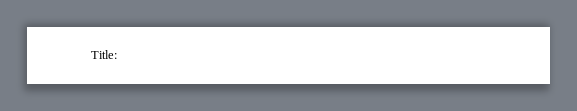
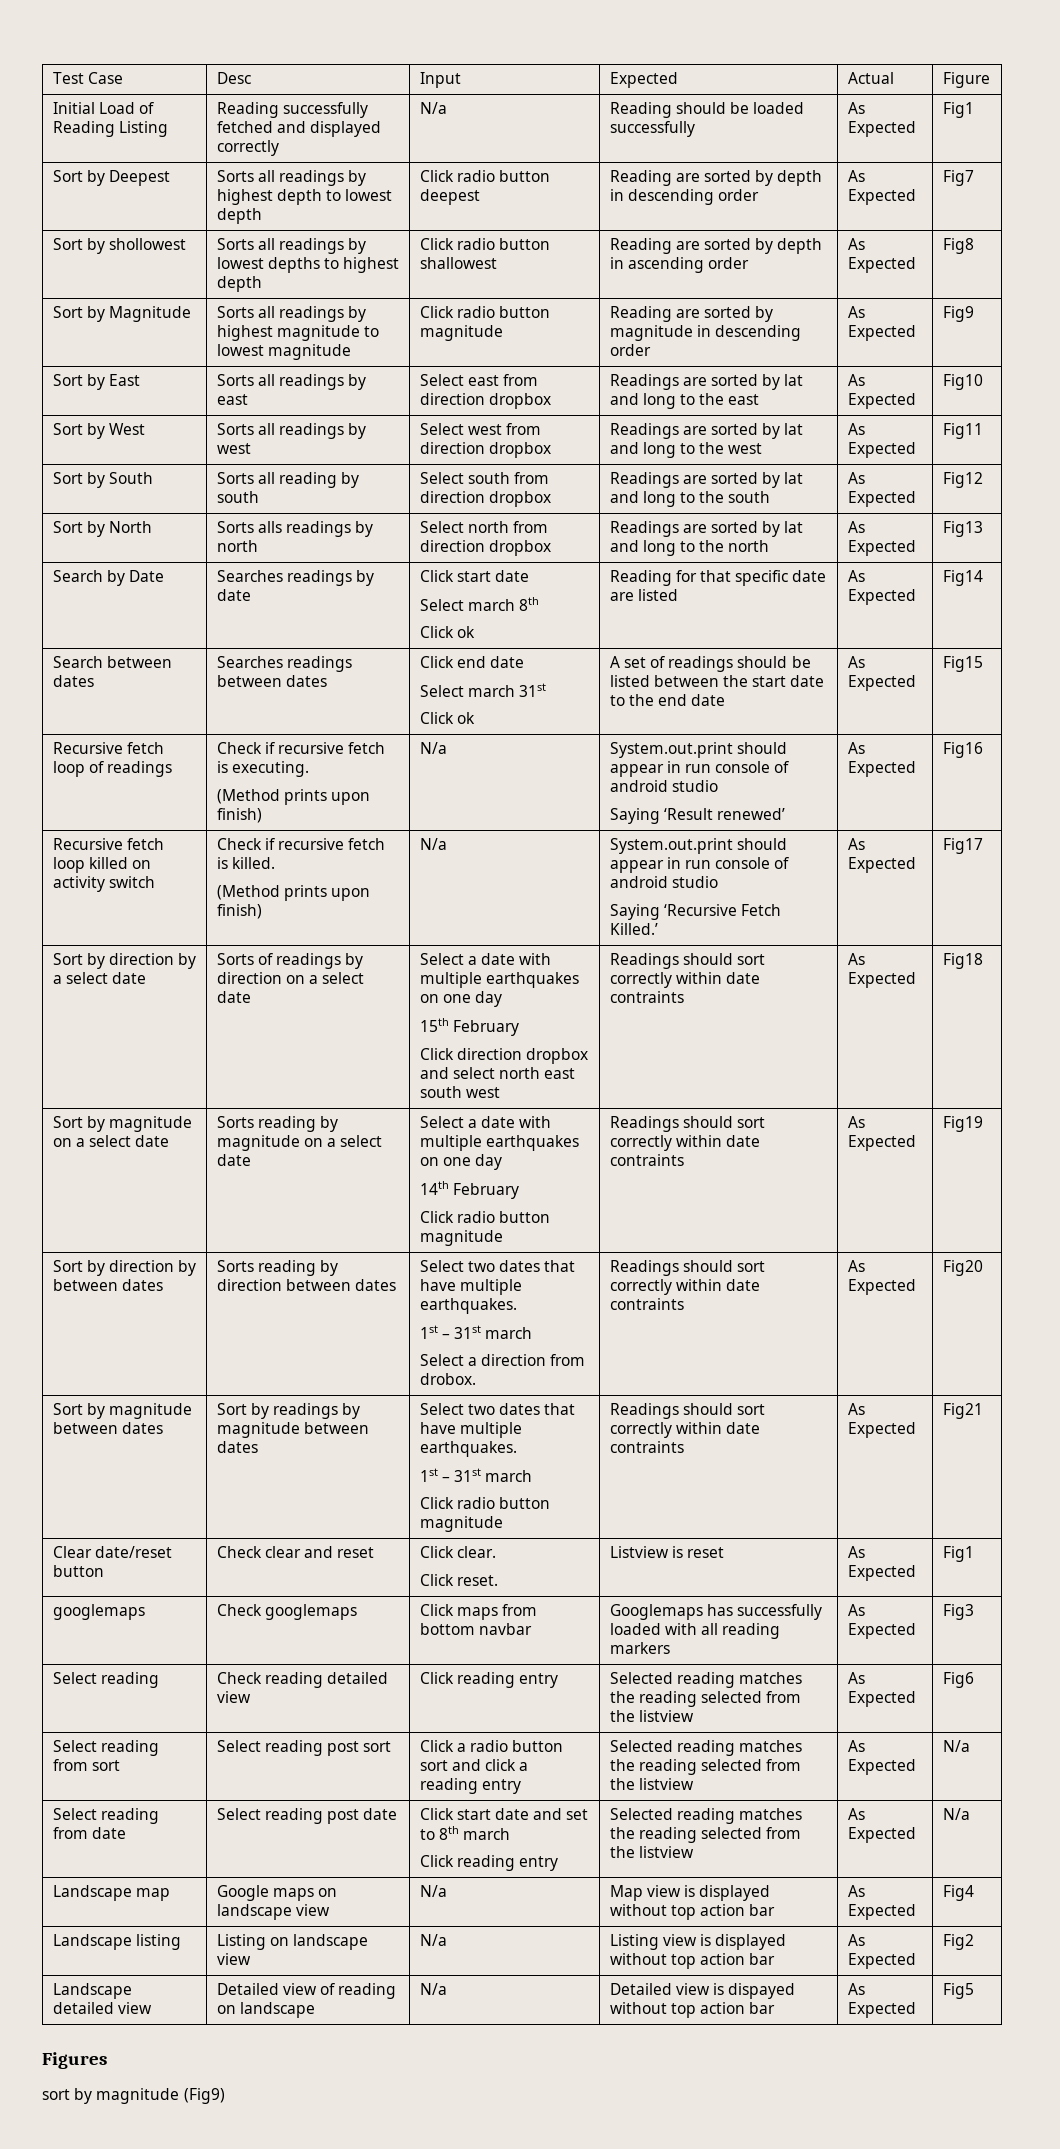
[91,50,117,59] Title: -> [52,72,123,84] [216,72,251,84] [419,72,461,88] [609,72,678,88] [847,72,894,84] [942,72,990,88] [52,102,154,114] [52,121,168,137] [216,102,368,118] [216,121,381,137] [216,140,279,156] [419,102,447,114] [609,102,805,118] [609,121,695,137] [847,102,865,114] [847,121,916,137] [942,102,974,118] [52,170,170,186] [216,170,367,186] [216,189,393,205] [216,208,262,224] [419,170,550,182] [419,189,480,205] [609,170,823,186] [609,189,759,205] [847,170,865,182] [847,189,916,205] [942,170,974,186] [52,238,186,254] [216,238,367,254] [216,257,400,273] [216,276,262,292] [419,238,550,250] [419,257,497,269] [609,238,823,254] [609,257,749,273] [847,238,865,250] [847,257,916,273] [942,238,974,254] [52,306,191,322] [216,306,367,322] [216,325,379,341] [216,344,351,360] [419,306,550,318] [419,325,503,341] [609,306,774,322] [609,325,801,341] [609,344,651,356] [847,306,865,318] [847,325,916,341] [942,306,974,322] [52,374,140,390] [216,374,367,390] [216,394,248,405] [419,374,538,386] [419,393,551,409] [609,374,804,390] [609,393,760,409] [847,374,865,386] [847,393,916,409] [942,374,983,390] [52,423,145,439] [216,423,367,439] [216,443,251,454] [419,423,541,435] [419,442,551,458] [609,423,804,439] [609,442,763,458] [847,423,865,435] [847,442,916,458] [942,423,983,439] [52,472,153,488] [216,472,360,488] [216,491,259,503] [419,472,549,484] [419,491,551,507] [609,472,804,488] [609,491,771,507] [847,472,865,484] [847,491,916,507] [942,472,983,488] [52,521,152,537] [216,521,374,537] [216,540,258,552] [419,521,548,533] [419,540,551,556] [609,521,804,537] [609,540,770,556] [847,521,865,533] [847,540,916,556] [942,521,983,537] [52,570,164,586] [216,570,374,586] [216,589,251,601] [419,570,529,582] [419,597,539,611] [419,626,475,638] [609,570,827,586] [609,589,678,601] [847,570,865,582] [847,589,916,605] [942,570,983,586] [52,656,172,668] [52,675,94,687] [216,656,352,672] [216,675,327,687] [419,656,524,668] [419,683,546,697] [419,712,475,724] [609,656,811,672] [609,675,825,687] [609,694,726,706] [847,656,865,668] [847,675,916,691] [942,656,983,672] [52,742,164,754] [52,761,172,777] [216,742,386,754] [216,761,309,777] [216,789,370,805] [216,808,262,823] [419,742,447,754] [609,742,787,758] [609,761,790,777] [609,780,718,792] [609,808,785,824] [847,742,865,754] [847,761,916,777] [942,742,983,758] [52,838,164,850] [52,857,151,873] [52,876,155,892] [216,838,386,850] [216,857,275,869] [216,885,370,901] [216,904,262,919] [419,838,447,850] [609,838,787,854] [609,857,790,873] [609,876,718,888] [609,904,781,920] [609,923,658,935] [847,838,865,850] [847,857,916,873] [942,838,983,854] [52,953,197,969] [52,972,146,984] [216,953,364,969] [216,972,365,984] [216,991,251,1003] [419,953,552,965] [419,972,579,988] [419,991,502,1007] [419,1018,519,1036] [419,1048,588,1064] [419,1067,576,1079] [419,1086,500,1098] [609,953,765,969] [609,972,760,988] [609,991,684,1003] [847,953,865,965] [847,972,916,988] [942,953,983,969] [52,1116,192,1132] [52,1135,170,1147] [216,1116,338,1132] [216,1135,383,1151] [216,1154,251,1166] [419,1116,552,1128] [419,1135,579,1151] [419,1154,502,1170] [419,1181,519,1199] [419,1211,550,1223] [419,1230,503,1246] [609,1116,765,1132] [609,1135,760,1151] [609,1154,684,1166] [847,1116,865,1128] [847,1135,916,1151] [942,1116,983,1132] [52,1260,197,1276] [52,1279,163,1291] [216,1260,338,1276] [216,1279,396,1291] [419,1260,576,1272] [419,1279,522,1295] [419,1298,517,1314] [419,1325,533,1339] [419,1354,586,1366] [419,1373,476,1385] [609,1260,765,1276] [609,1279,760,1295] [609,1298,684,1310] [847,1260,865,1272] [847,1279,916,1295] [942,1260,983,1276] [52,1403,192,1419] [52,1422,163,1434] [216,1403,361,1419] [216,1422,369,1438] [216,1441,258,1453] [419,1403,576,1415] [419,1422,522,1438] [419,1441,517,1457] [419,1468,533,1482] [419,1497,550,1509] [419,1516,503,1532] [609,1403,765,1419] [609,1422,760,1438] [609,1441,684,1453] [847,1403,865,1415] [847,1422,916,1438] [942,1403,983,1419] [52,1546,172,1558] [52,1565,104,1577] [216,1546,375,1558] [419,1546,496,1558] [419,1574,498,1586] [609,1546,724,1558] [847,1546,865,1558] [847,1565,916,1581] [942,1546,974,1562] [52,1604,145,1620] [216,1604,357,1620] [419,1604,537,1620] [419,1623,532,1635] [609,1604,822,1620] [609,1623,781,1639] [609,1642,670,1654] [847,1604,865,1616] [847,1623,916,1639] [942,1604,974,1620] [52,1672,159,1688] [216,1672,388,1688] [216,1691,251,1703] [419,1672,558,1688] [609,1672,802,1688] [609,1691,802,1707] [609,1710,694,1722] [847,1672,865,1684] [847,1691,916,1707] [942,1672,974,1688] [52,1740,159,1756] [52,1759,120,1771] [216,1740,392,1756] [419,1740,564,1752] [419,1759,529,1771] [419,1778,521,1794] [609,1740,802,1756] [609,1759,802,1775] [609,1778,694,1790] [847,1740,865,1752] [847,1759,916,1775] [942,1740,970,1752] [52,1808,159,1824] [52,1827,126,1839] [216,1808,398,1824] [419,1808,589,1820] [419,1826,510,1840] [419,1855,558,1871] [609,1808,802,1824] [609,1827,802,1843] [609,1846,694,1858] [847,1808,865,1820] [847,1827,916,1843] [942,1808,970,1820] [52,1885,170,1901] [216,1885,337,1901] [216,1904,330,1920] [419,1885,447,1897] [609,1885,771,1901] [609,1904,776,1920] [847,1885,865,1897] [847,1904,916,1920] [942,1885,974,1901] [52,1934,181,1950] [216,1934,368,1950] [216,1953,251,1965] [419,1934,447,1946] [609,1934,787,1950] [609,1953,776,1969] [847,1934,865,1946] [847,1953,916,1969] [942,1934,974,1950] [52,1983,132,1999] [52,2002,152,2014] [216,1983,397,1999] [216,2002,315,2018] [419,1983,447,1995] [609,1983,796,1999] [609,2002,776,2018] [847,1983,865,1995] [847,2002,916,2018] [942,1983,974,1999] [42,2052,107,2069] [42,2088,225,2104] Test Case | Desc | Input | Expected | Actual | Figure // Initial Load of Reading Listing | Reading successfully fetched and displayed correctly | N/a | Reading should be loaded successfully | As Expected | Fig1 // Sort by Deepest | Sorts all readings by highest depth to lowest depth | Click radio button deepest | Reading are sorted by depth in descending order | As Expected | Fig7 // Sort by shollowest | Sorts all readings by lowest depths to highest depth | Click radio button shallowest | Reading are sorted by depth in ascending order | As Expected | Fig8 // Sort by Magnitude | Sorts all readings by highest magnitude to lowest magnitude | Click radio button magnitude | Reading are sorted by magnitude in descending order | As Expected | Fig9 // Sort by East | Sorts all readings by east | Select east from direction dropbox | Readings are sorted by lat and long to the east | As Expected | Fig10 // Sort by West | Sorts all readings by west | Select west from direction dropbox | Readings are sorted by lat and long to the west | As Expected | Fig11 // Sort by South | Sorts all reading by south | Select south from direction dropbox | Readings are sorted by lat and long to the south | As Expected | Fig12 // Sort by North | Sorts alls readings by north | Select north from direction dropbox | Readings are sorted by lat and long to the north | As Expected | Fig13 // Search by Date | Searches readings by date | Click start date // Select march 8th // Click ok | Reading for that specific date are listed | As Expected | Fig14 // Search between dates | Searches readings between dates | Click end date // Select march 31st // Click ok | A set of readings should be listed between the start date to the end date | As Expected | Fig15 // Recursive fetch loop of readings | Check if recursive fetch is executing. // (Method prints upon finish) | N/a | System.out.print should appear in run console of android studio // Saying ‘Result renewed’ | As Expected | Fig16 // Recursive fetch loop killed on activity switch | Check if recursive fetch is killed. // (Method prints upon finish) | N/a | System.out.print should appear in run console of android studio // Saying ‘Recursive Fetch Killed.’ | As Expected | Fig17 // Sort by direction by a select date | Sorts of readings by direction on a select date | Select a date with multiple earthquakes on one day // 15th February // Click direction dropbox and select north east south west | Readings should sort correctly within date contraints | As Expected | Fig18 // Sort by magnitude on a select date | Sorts reading by magnitude on a select date | Select a date with multiple earthquakes on one day // 14th February // Click radio button magnitude | Readings should sort correctly within date contraints | As Expected | Fig19 // Sort by direction by between dates | Sorts reading by direction between dates | Select two dates that have multiple earthquakes. // 1st – 31st march // Select a direction from drobox. | Readings should sort correctly within date contraints | As Expected | Fig20 // Sort by magnitude between dates | Sort by readings by magnitude between dates | Select two dates that have multiple earthquakes. // 1st – 31st march // Click radio button magnitude | Readings should sort correctly within date contraints | As Expected | Fig21 // Clear date/reset button | Check clear and reset | Click clear. // Click reset. | Listview is reset | As Expected | Fig1 // googlemaps | Check googlemaps | Click maps from bottom navbar | Googlemaps has successfully loaded with all reading markers | As Expected | Fig3 // Select reading | Check reading detailed view | Click reading entry | Selected reading matches the reading selected from the listview | As Expected | Fig6 // Select reading from sort | Select reading post sort | Click a radio button sort and click a reading entry | Selected reading matches the reading selected from the listview | As Expected | N/a // Select reading from date | Select reading post date | Click start date and set to 8th march // Click reading entry | Selected reading matches the reading selected from the listview | As Expected | N/a // Landscape map | Google maps on landscape view | N/a | Map view is displayed without top action bar | As Expected | Fig4 // Landscape listing | Listing on landscape view | N/a | Listing view is displayed without top action bar | As Expected | Fig2 // Landscape detailed view | Detailed view of reading on landscape | N/a | Detailed view is dispayed without top action bar | As Expected | Fig5 // Figures // sort by magnitude (Fig9)

